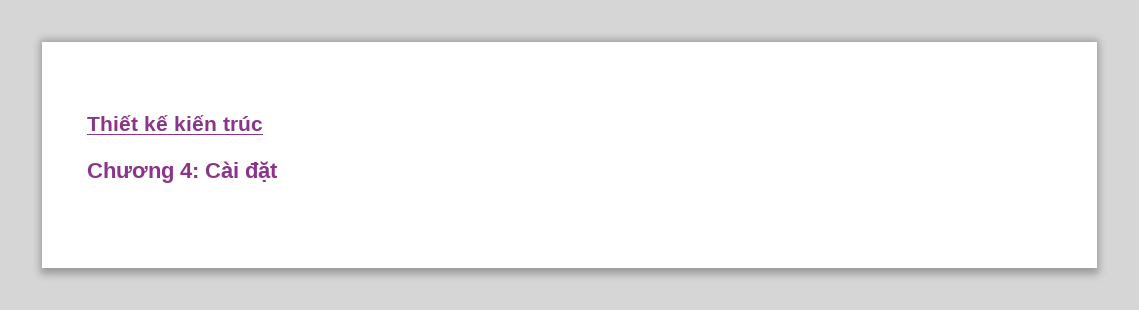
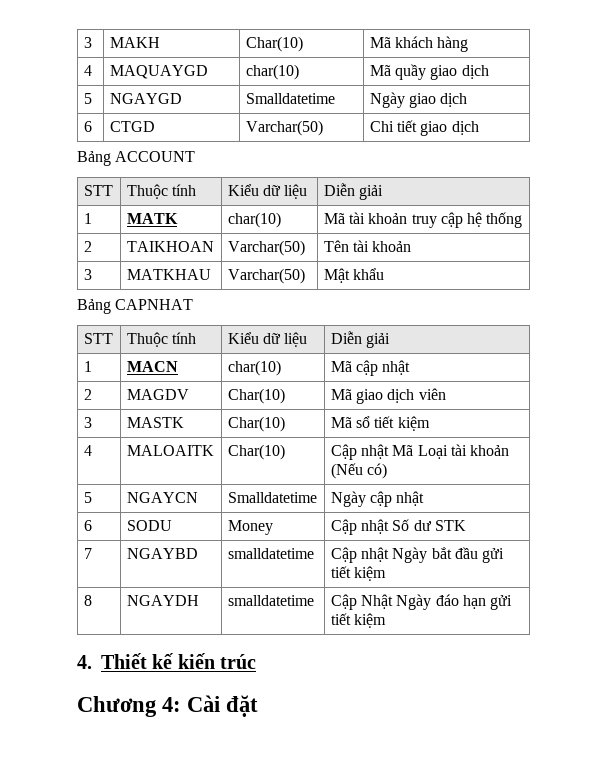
(87, 123) none -> [83,37,92,48] [109,37,160,48] [245,36,303,52] [369,36,469,52] [83,65,92,76] [109,65,208,79] [245,64,299,80] [369,64,489,80] [83,93,92,104] [109,93,182,104] [245,93,335,104] [369,92,468,108] [83,121,92,132] [109,121,155,132] [245,120,323,136] [369,120,479,136] [77,151,196,166] [83,185,113,196] [126,184,196,199] [227,184,308,199] [323,183,383,200] [83,213,92,224] [126,213,178,224] [227,212,281,228] [323,212,523,228] [83,241,92,252] [126,241,214,252] [227,240,305,256] [323,240,412,252] [83,269,92,280] [126,269,211,280] [227,268,305,284] [323,268,384,283] [77,299,194,314] [83,333,113,344] [126,332,196,347] [227,332,308,347] [330,331,390,348] [83,361,92,372] [126,361,178,372] [227,360,281,376] [330,360,411,376] [83,389,92,400] [126,389,189,400] [227,388,285,404] [330,388,446,404] [83,417,92,428] [126,417,184,428] [227,416,285,432] [330,416,430,431] [83,445,92,456] [126,445,214,456] [227,444,285,460] [330,444,510,460] [330,463,387,479] [83,492,92,503] [126,492,198,503] [227,492,317,503] [330,491,425,507] [83,520,92,531] [126,520,172,531] [227,520,273,535] [330,519,466,535] [83,548,92,559] [126,548,198,559] [227,548,314,559] [330,547,505,563] [330,566,386,581] [83,595,92,606] [126,595,199,606] [227,595,314,606] [330,594,513,610] [330,613,386,628] [77,655,92,669] 3 | MAKH | Char(10) | Mã khách hàng // 4 | MAQUAYGD | char(10) | Mã quầy giao dịch // 5 | NGAYGD | Smalldatetime | Ngày giao dịch // 6 | CTGD | Varchar(50) | Chi tiết giao dịch // Bảng ACCOUNT // STT | Thuộc tính | Kiểu dữ liệu | Diễn giải // 1 | MATK | char(10) | Mã tài khoản truy cập hệ thống // 2 | TAIKHOAN | Varchar(50) | Tên tài khoản // 3 | MATKHAU | Varchar(50) | Mật khẩu // Bảng CAPNHAT // STT | Thuộc tính | Kiểu dữ liệu | Diễn giải // 1 | MACN | char(10) | Mã cập nhật // 2 | MAGDV | Char(10) | Mã giao dịch viên // 3 | MASTK | Char(10) | Mã sổ tiết kiệm // 4 | MALOAITK | Char(10) | Cập nhật Mã Loại tài khoản (Nếu có) // 5 | NGAYCN | Smalldatetime | Ngày cập nhật // 6 | SODU | Money | Cập nhật Số dư STK // 7 | NGAYBD | smalldatetime | Cập nhật Ngày bắt đầu gửi tiết kiệm // 8 | NGAYDH | smalldatetime | Cập Nhật Ngày đáo hạn gửi tiết kiệm // 4.

